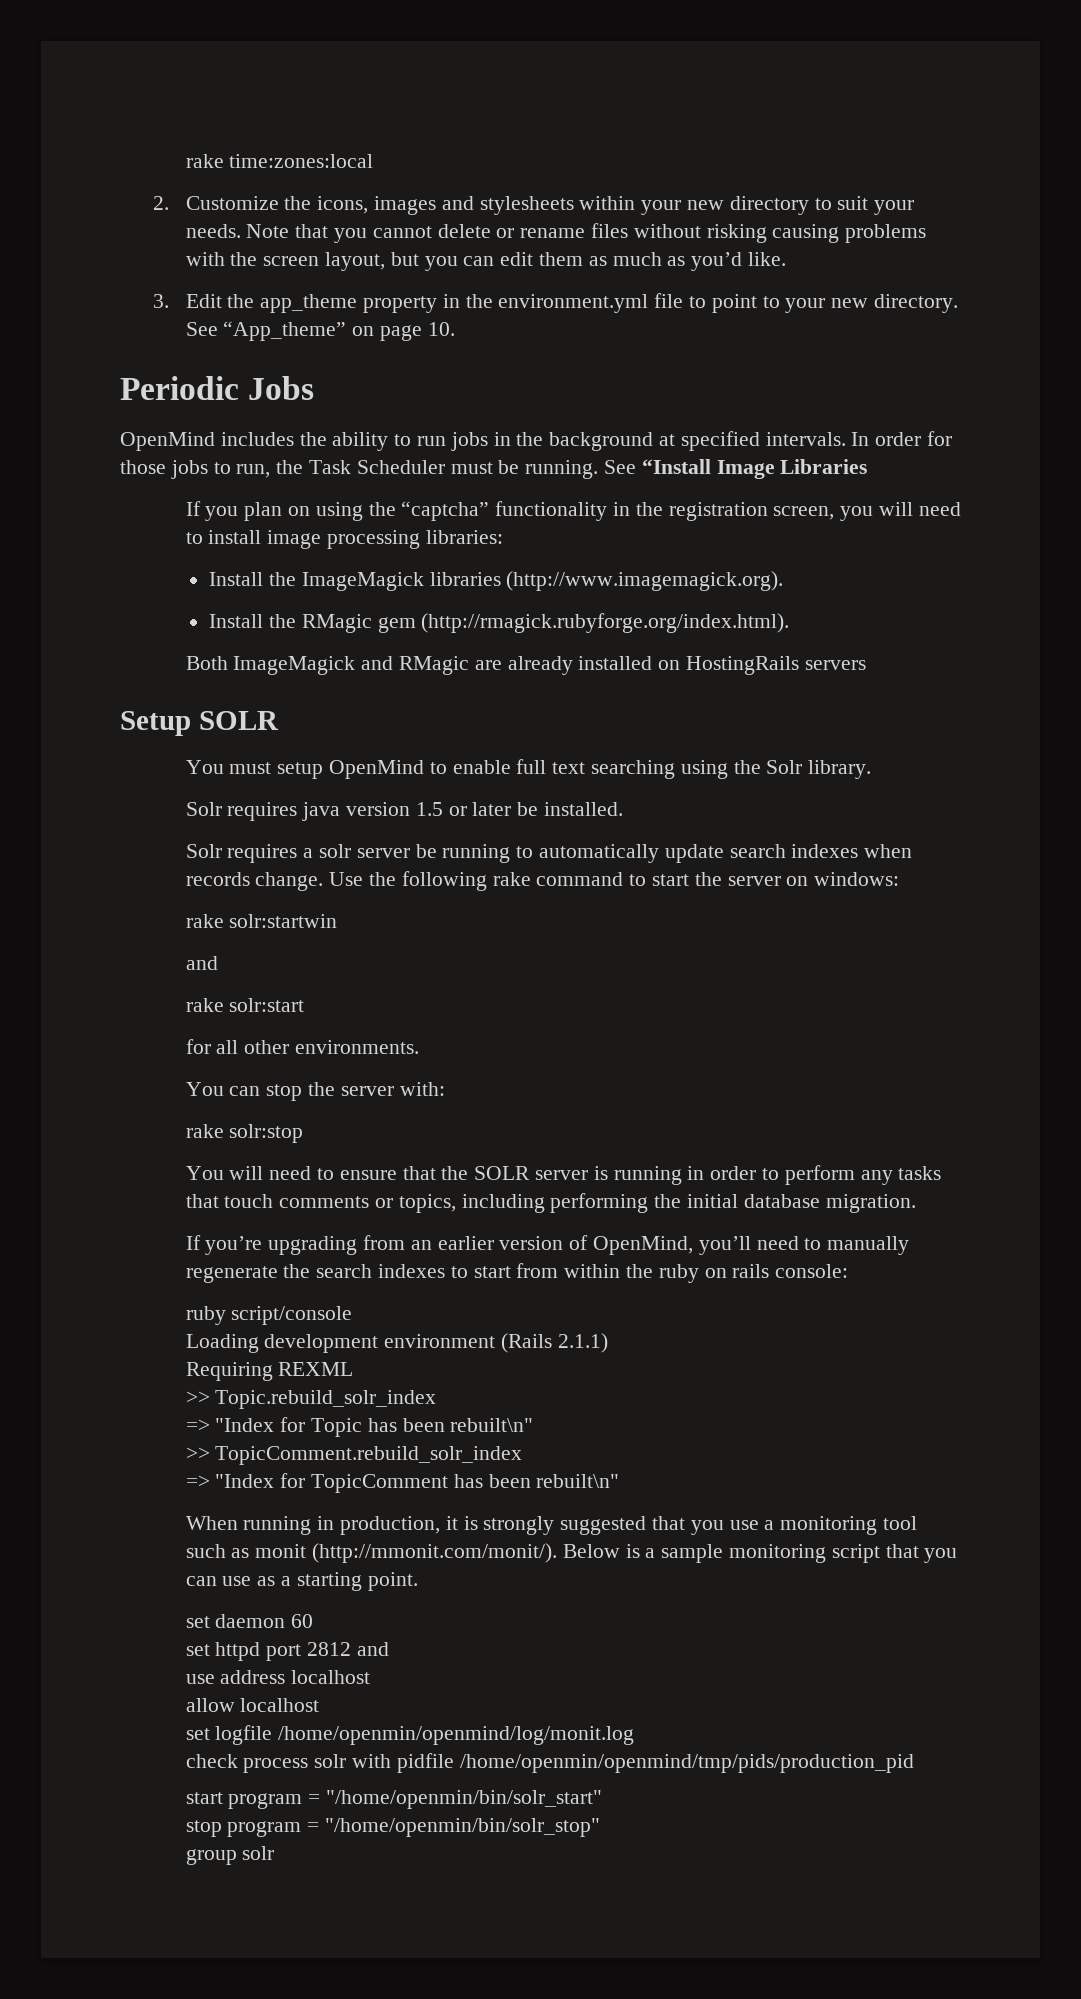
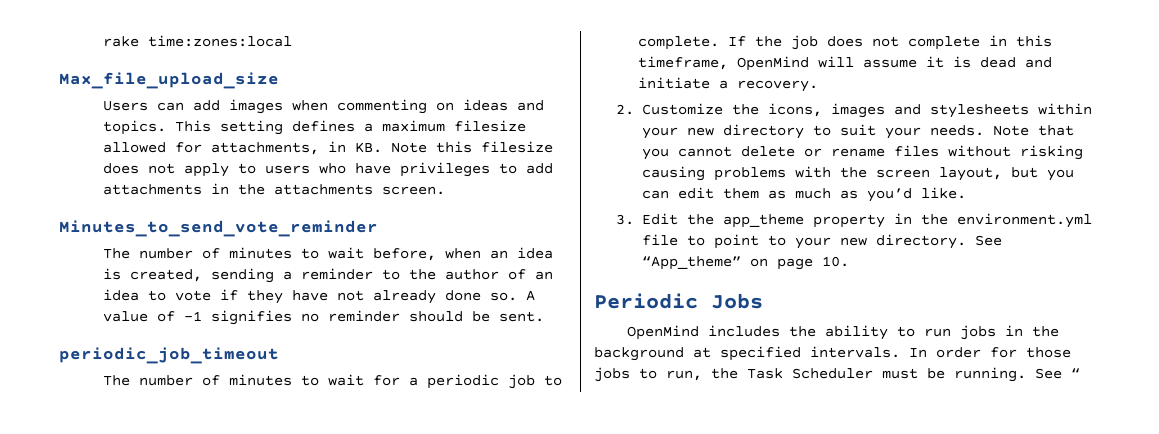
(374, 161) none -> [59,72,279,89] [103,99,545,114] [103,120,527,135] [103,141,554,155] [103,162,554,177] [103,183,446,195] [59,220,378,237] [103,247,554,261] [103,268,554,283] [103,289,536,304] [103,310,545,325] [59,347,279,364] [103,374,563,389] [638,35,1053,50] [638,56,1053,71] [638,77,819,92] // Max_file_upload_size // Users can add images when commenting on ideas and topics. This setting defines a maximum filesize allowed for attachments, in KB. Note this filesize does not apply to users who have privileges to add attachments in the attachments screen. // Minutes_to_send_vote_reminder // The number of minutes to wait before, when an idea is created, sending a reminder to the author of an idea to vote if they have not already done so. A value of -1 signifies no reminder should be sent. // periodic_job_timeout // The number of minutes to wait for a periodic job to complete. If the job does not complete in this timeframe, OpenMind will assume it is dead and initiate a recovery.
[641,459,868,479] [185,501,961,521] [185,530,503,549] [209,571,784,591] [209,613,790,633] [185,656,866,675] [120,711,279,736] [185,759,872,779] [185,802,623,821] [185,844,913,863] [185,871,900,891] [185,914,338,928] [185,956,218,970] [185,998,305,1012] [185,1039,419,1054] [185,1082,445,1101] [185,1124,304,1143] [185,1165,942,1185] [185,1193,916,1213] [185,1235,910,1255] [185,1263,849,1283] [185,1306,353,1325] [185,1333,608,1353] [185,1362,354,1381] [185,1390,437,1409] [185,1417,534,1437] [185,1446,523,1465] [185,1473,620,1493] [185,1516,918,1535] [185,1543,958,1563] [185,1572,418,1591] [185,1614,314,1628] [185,1642,389,1661] [185,1670,371,1684] [185,1698,320,1712] [185,1725,635,1745] [185,1753,914,1773] [185,1790,602,1809] [185,1818,600,1837] [185,1846,275,1865] “Install Image Libraries // If you plan on using the “captcha” functionality in the registration screen, you will need to install image processing libraries: // Install the ImageMagick libraries (http://www.imagemagick.org). // Install the RMagic gem (http://rmagick.rubyforge.org/index.html). // Both ImageMagick and RMagic are already installed on HostingRails servers // Setup SOLR // You must setup OpenMind to enable full text searching using the Solr library. // Solr requires java version 1.5 or later be installed. // Solr requires a solr server be running to automatically update search indexes when records change. Use the following rake command to start the server on windows: // rake solr:startwin // and // rake solr:start // for all other environments. // You can stop the server with: // rake solr:stop // You will need to ensure that the SOLR server is running in order to perform any tasks that touch comments or topics, including performing the initial database migration. // If you’re upgrading from an earlier version of OpenMind, you’ll need to manually regenerate the search indexes to start from within the ruby on rails console: // ruby script/console // Loading development environment (Rails 2.1.1) // Requiring REXML // >> Topic.rebuild_solr_index // => "Index for Topic has been rebuilt\n" // >> TopicComment.rebuild_solr_index // => "Index for TopicComment has been rebuilt\n" // When running in production, it is strongly suggested that you use a monitoring tool such as monit (http://mmonit.com/monit/). Below is a sample monitoring script that you can use as a starting point. // set daemon 60 // set httpd port 2812 and // use address localhost // allow localhost // set logfile /home/openmin/openmind/log/monit.log // check process solr with pidfile /home/openmin/openmind/tmp/pids/production_pid // start program = "/home/openmin/bin/solr_start" // stop program = "/home/openmin/bin/solr_stop" // group solr -> [1071,368,1080,378] “

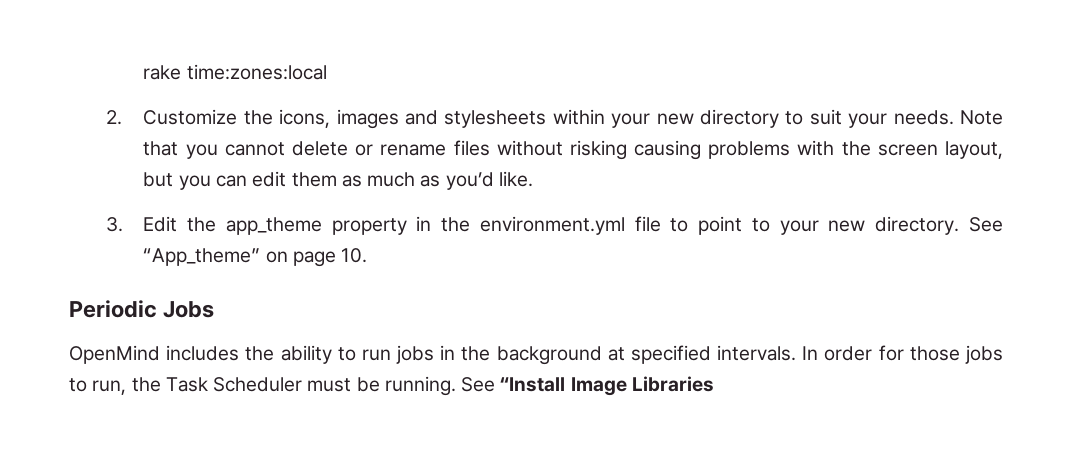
[59,72,279,89] [103,99,545,114] [103,120,527,135] [103,141,554,155] [103,162,554,177] [103,183,446,195] [59,220,378,237] [103,247,554,261] [103,268,554,283] [103,289,536,304] [103,310,545,325] [59,347,279,364] [103,374,563,389] [638,35,1053,50] [638,56,1053,71] [638,77,819,92] // Max_file_upload_size // Users can add images when commenting on ideas and topics. This setting defines a maximum filesize allowed for attachments, in KB. Note this filesize does not apply to users who have privileges to add attachments in the attachments screen. // Minutes_to_send_vote_reminder // The number of minutes to wait before, when an idea is created, sending a reminder to the author of an idea to vote if they have not already done so. A value of -1 signifies no reminder should be sent. // periodic_job_timeout // The number of minutes to wait for a periodic job to complete. If the job does not complete in this timeframe, OpenMind will assume it is dead and initiate a recovery. -> (327, 72) none
[1071,368,1080,378] “ -> [500,376,714,396] “Install Image Libraries

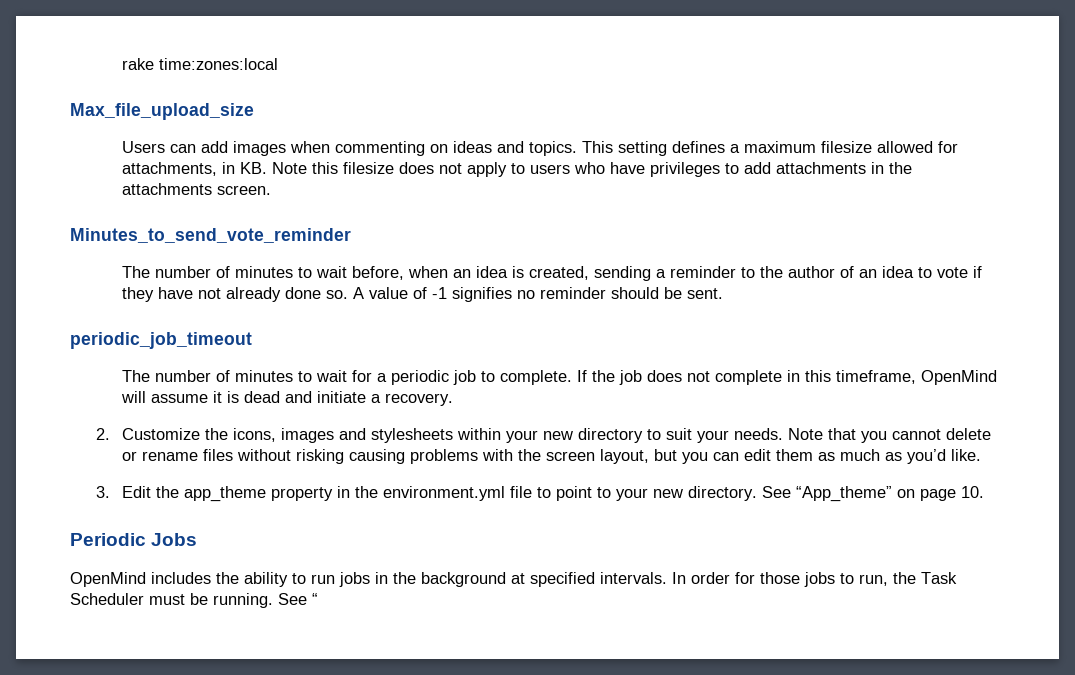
(327, 72) none -> [70,103,254,120] [122,141,959,156] [122,162,913,177] [122,183,272,195] [70,228,351,243] [122,266,983,281] [122,287,724,302] [70,332,252,349] [122,370,998,385] [121,391,454,406] // Max_file_upload_size // Users can add images when commenting on ideas and topics. This setting defines a maximum filesize allowed for attachments, in KB. Note this filesize does not apply to users who have privileges to add attachments in the attachments screen. // Minutes_to_send_vote_reminder // The number of minutes to wait before, when an idea is created, sending a reminder to the author of an idea to vote if they have not already done so. A value of -1 signifies no reminder should be sent. // periodic_job_timeout // The number of minutes to wait for a periodic job to complete. If the job does not complete in this timeframe, OpenMind will assume it is dead and initiate a recovery.
[500,376,714,396] “Install Image Libraries -> [312,593,318,605] “

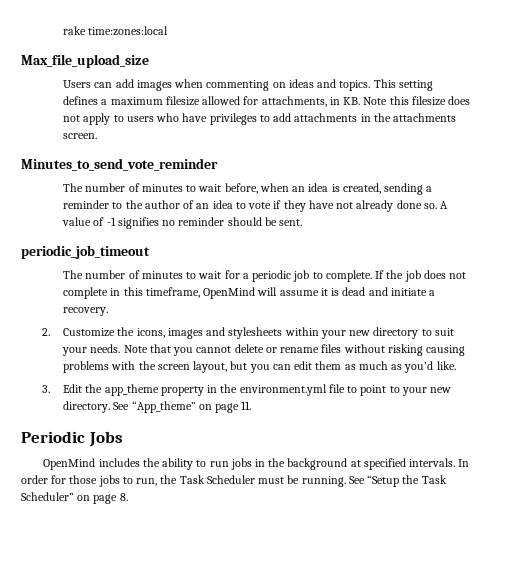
[961,486,985,498] 10. -> [241,401,252,410] 11.
[312,593,318,605] “ -> [367,475,447,487] [21,492,128,504] “Setup the Task Scheduler” on page 8.

